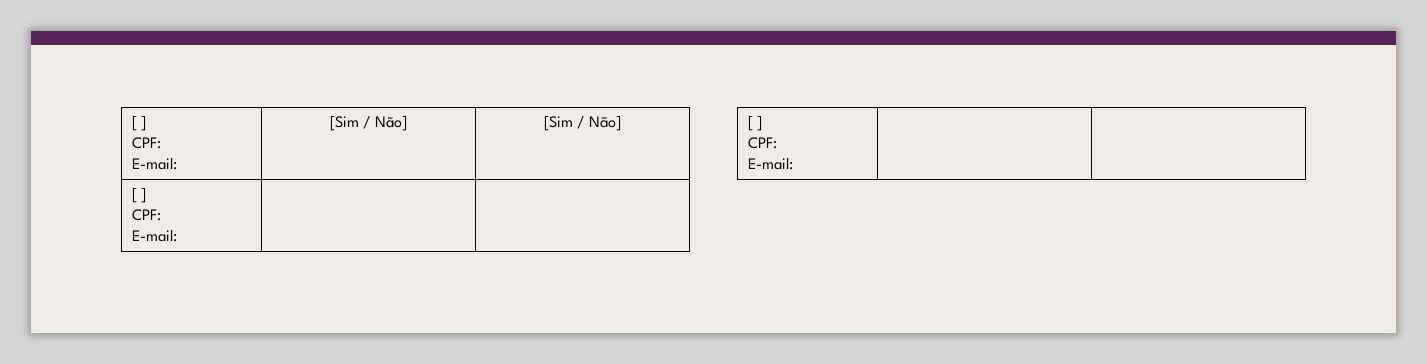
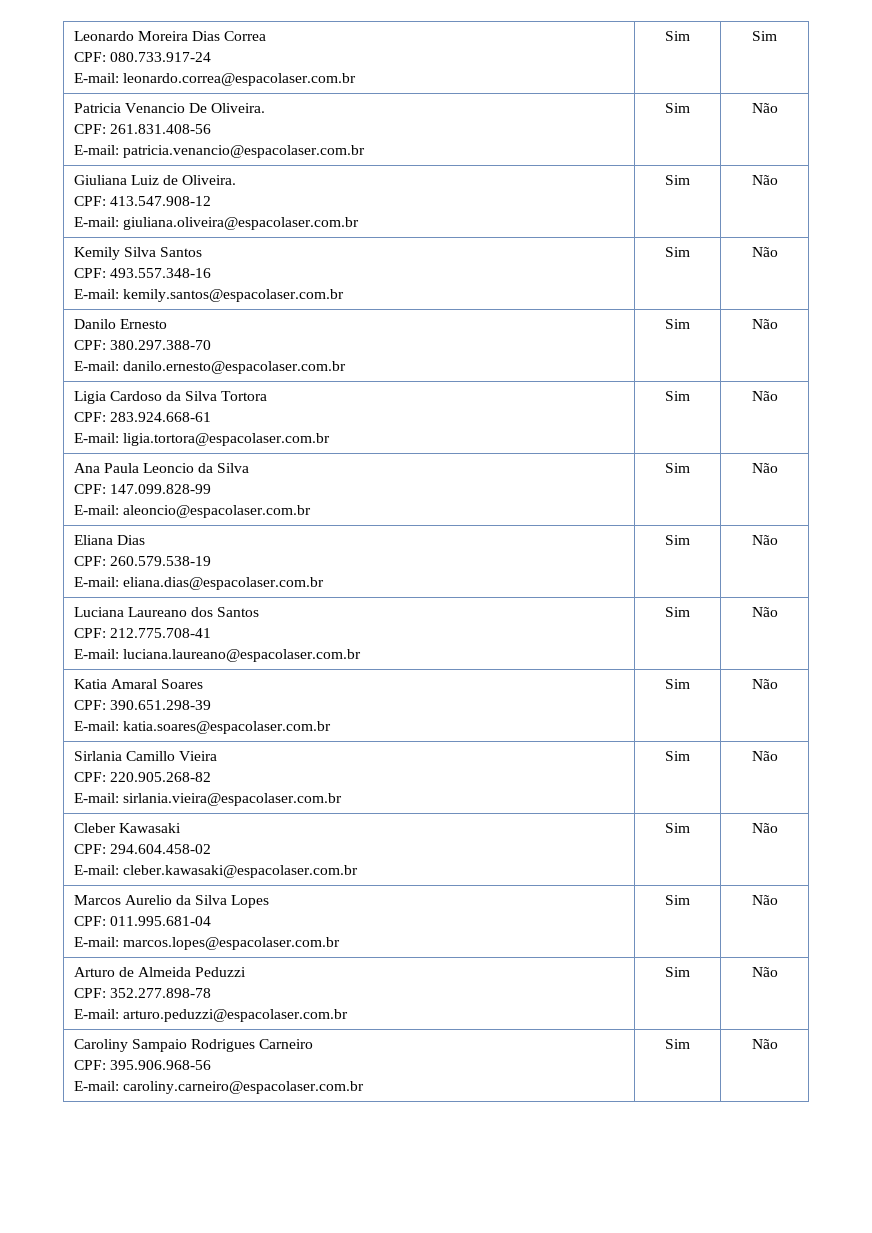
[131,116,147,131] [131,137,161,149] [131,158,177,170] [329,116,408,131] [543,116,622,131] [131,188,147,203] [131,209,161,221] [131,230,177,242] [747,116,763,131] [747,137,777,149] [747,158,793,170] [ ] // CPF: // E-mail: | [Sim / Não] | [Sim / Não] // [ ] // CPF: // E-mail: | | // [ ] // CPF: // E-mail: | | -> [73,31,267,41] [73,52,211,62] [73,73,356,86] [665,31,690,41] [752,31,777,41] [73,103,266,113] [73,124,211,134] [73,145,365,158] [665,103,690,113] [751,103,778,113] [73,175,237,185] [73,196,211,206] [73,217,359,230] [665,175,690,185] [751,175,778,185] [73,247,202,260] [73,268,211,278] [73,289,344,302] [665,247,690,257] [751,247,778,257] [73,319,167,329] [73,340,211,350] [73,361,346,374] [665,319,690,329] [751,319,778,329] [73,391,268,404] [73,412,211,422] [73,433,330,446] [665,391,690,401] [751,391,778,401] [73,463,250,473] [73,484,211,494] [73,505,311,518] [665,463,690,473] [751,463,778,473] [73,535,145,545] [73,556,211,566] [73,577,324,590] [665,535,690,545] [751,535,778,545] [73,607,260,617] [73,628,211,638] [73,649,361,662] [665,607,690,617] [751,607,778,617] [73,679,203,689] [73,700,211,710] [73,721,331,734] [665,679,690,689] [751,679,778,689] [73,751,217,761] [73,772,211,782] [73,793,342,806] [665,751,690,761] [751,751,778,761] [73,823,181,833] [73,844,211,854] [73,865,358,878] [665,823,690,833] [751,823,778,833] [73,895,270,908] [73,916,211,926] [73,937,340,950] [665,895,690,905] [751,895,778,905] [73,967,247,977] [73,988,211,998] [73,1009,348,1022] [665,967,690,977] [751,967,778,977] [73,1039,314,1052] [73,1060,211,1070] [73,1081,364,1094] [665,1039,690,1049] [751,1039,778,1049] Leonardo Moreira Dias Correa // CPF: 080.733.917-24 // E-mail: leonardo.correa@espacolaser.com.br | Sim | Sim // Patricia Venancio De Oliveira. // CPF: 261.831.408-56 // E-mail: patricia.venancio@espacolaser.com.br | Sim | Não // Giuliana Luiz de Oliveira. // CPF: 413.547.908-12 // E-mail: giuliana.oliveira@espacolaser.com.br | Sim | Não // Kemily Silva Santos // CPF: 493.557.348-16 // E-mail: kemily.santos@espacolaser.com.br | Sim | Não // Danilo Ernesto // CPF: 380.297.388-70 // E-mail: danilo.ernesto@espacolaser.com.br | Sim | Não // Ligia Cardoso da Silva Tortora // CPF: 283.924.668-61 // E-mail: ligia.tortora@espacolaser.com.br | Sim | Não // Ana Paula Leoncio da Silva // CPF: 147.099.828-99 // E-mail: aleoncio@espacolaser.com.br | Sim | Não // Eliana Dias // CPF: 260.579.538-19 // E-mail: eliana.dias@espacolaser.com.br | Sim | Não // Luciana Laureano dos Santos // CPF: 212.775.708-41 // E-mail: luciana.laureano@espacolaser.com.br | Sim | Não // Katia Amaral Soares // CPF: 390.651.298-39 // E-mail: katia.soares@espacolaser.com.br | Sim | Não // Sirlania Camillo Vieira // CPF: 220.905.268-82 // E-mail: sirlania.vieira@espacolaser.com.br | Sim | Não // Cleber Kawasaki // CPF: 294.604.458-02 // E-mail: cleber.kawasaki@espacolaser.com.br | Sim | Não // Marcos Aurelio da Silva Lopes // CPF: 011.995.681-04 // E-mail: marcos.lopes@espacolaser.com.br | Sim | Não // Arturo de Almeida Peduzzi // CPF: 352.277.898-78 // E-mail: arturo.peduzzi@espacolaser.com.br | Sim | Não // Caroliny Sampaio Rodrigues Carneiro // CPF: 395.906.968-56 // E-mail: caroliny.carneiro@espacolaser.com.br | Sim | Não

